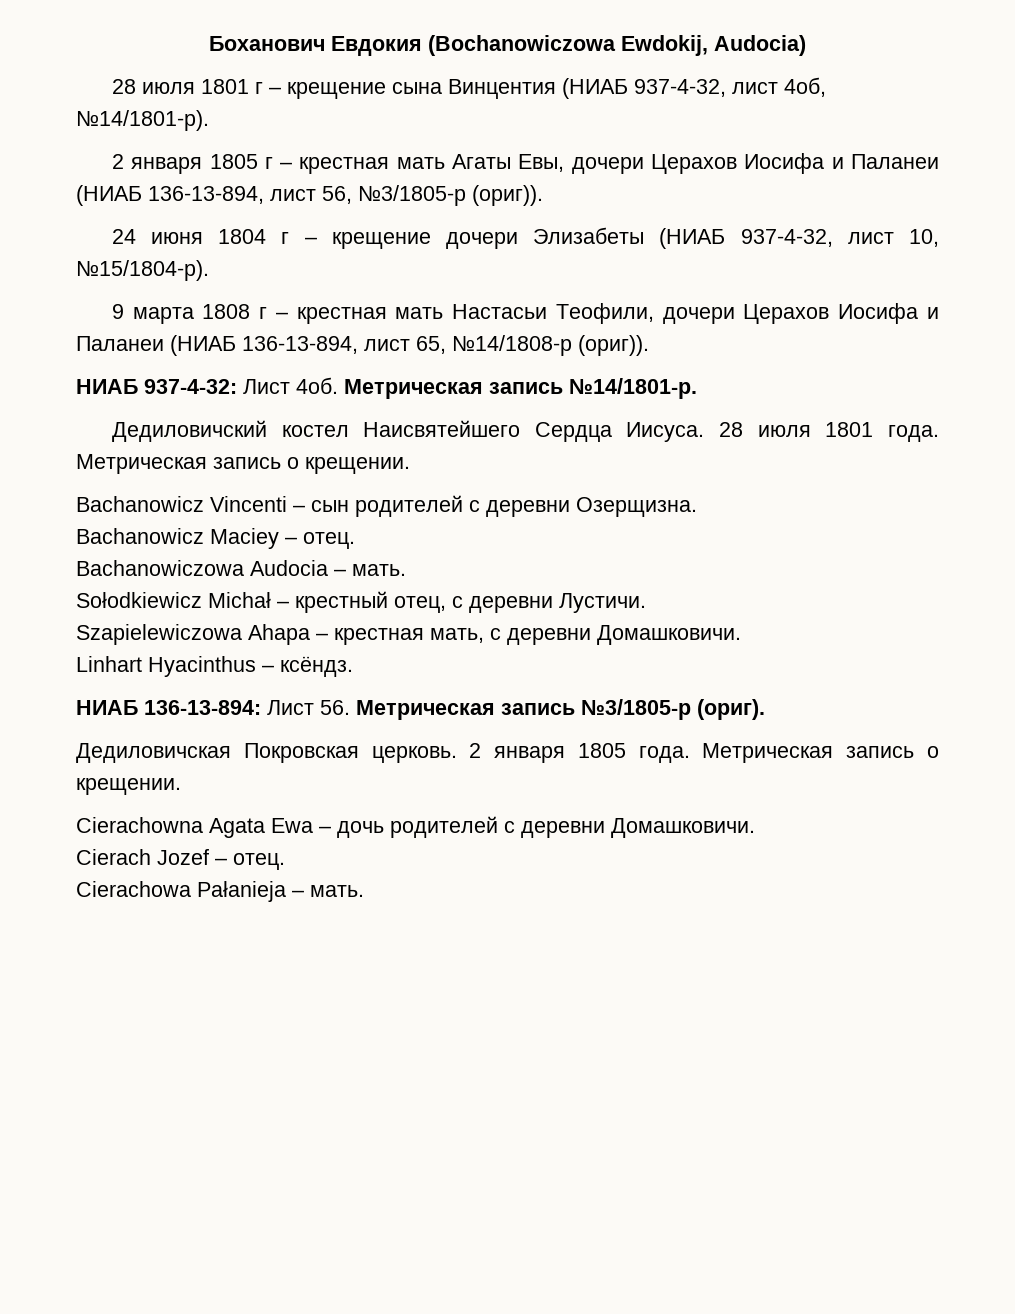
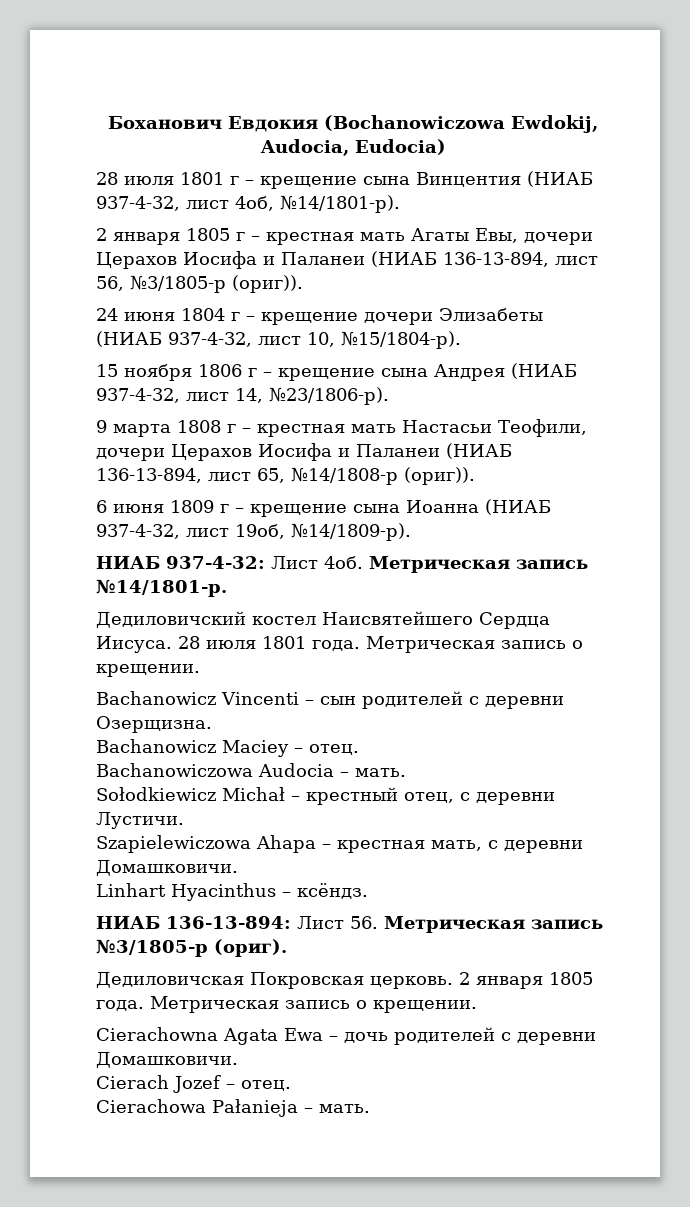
[714,35,806,56] Audocia) -> [259,139,446,156] Audocia, Eudocia)
(209, 270) none -> [96,363,577,381] [96,387,389,405] // 15 ноября 1806 г – крещение сына Андрея (НИАБ 937-4-32, лист 14, №23/1806-р).
(649, 345) none -> [96,499,551,517] [96,523,411,541] // 6 июня 1809 г – крещение сына Иоанна (НИАБ 937-4-32, лист 19об, №14/1809-р).

